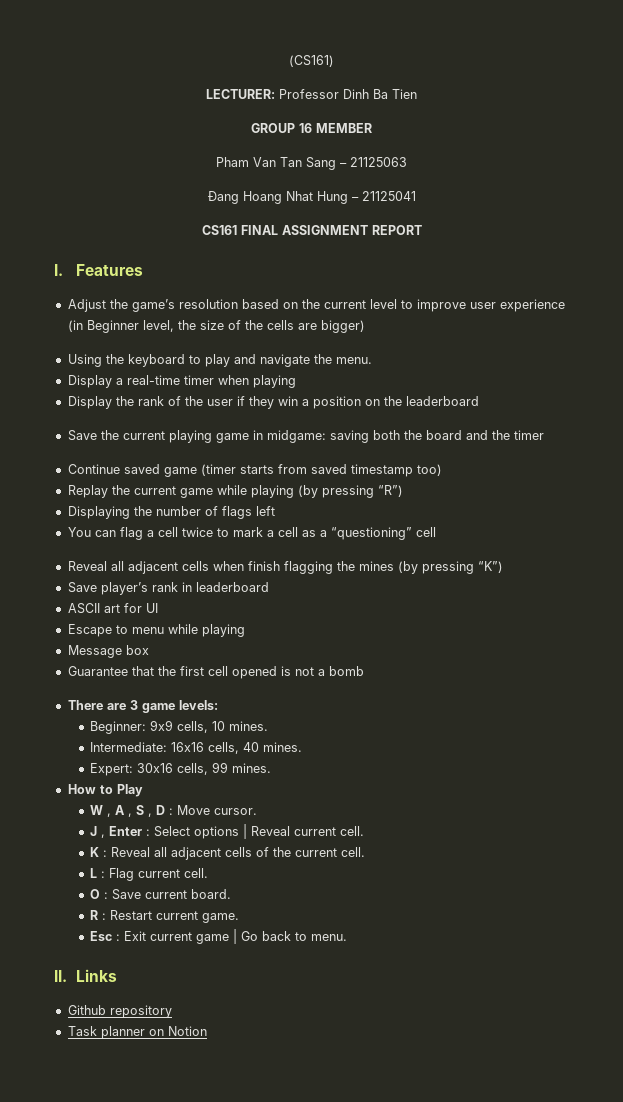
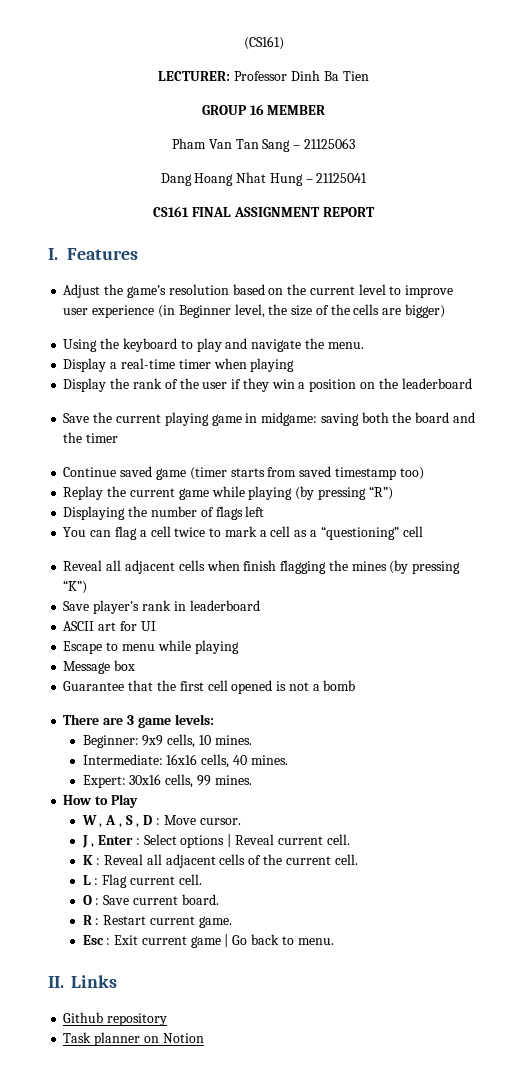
[207,191,239,204] Đang -> [160,173,192,186] Dang

